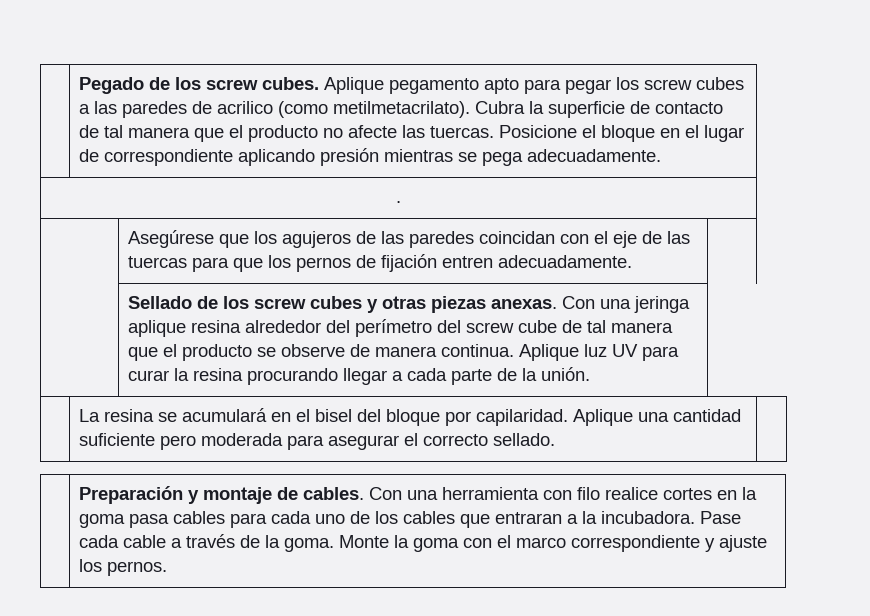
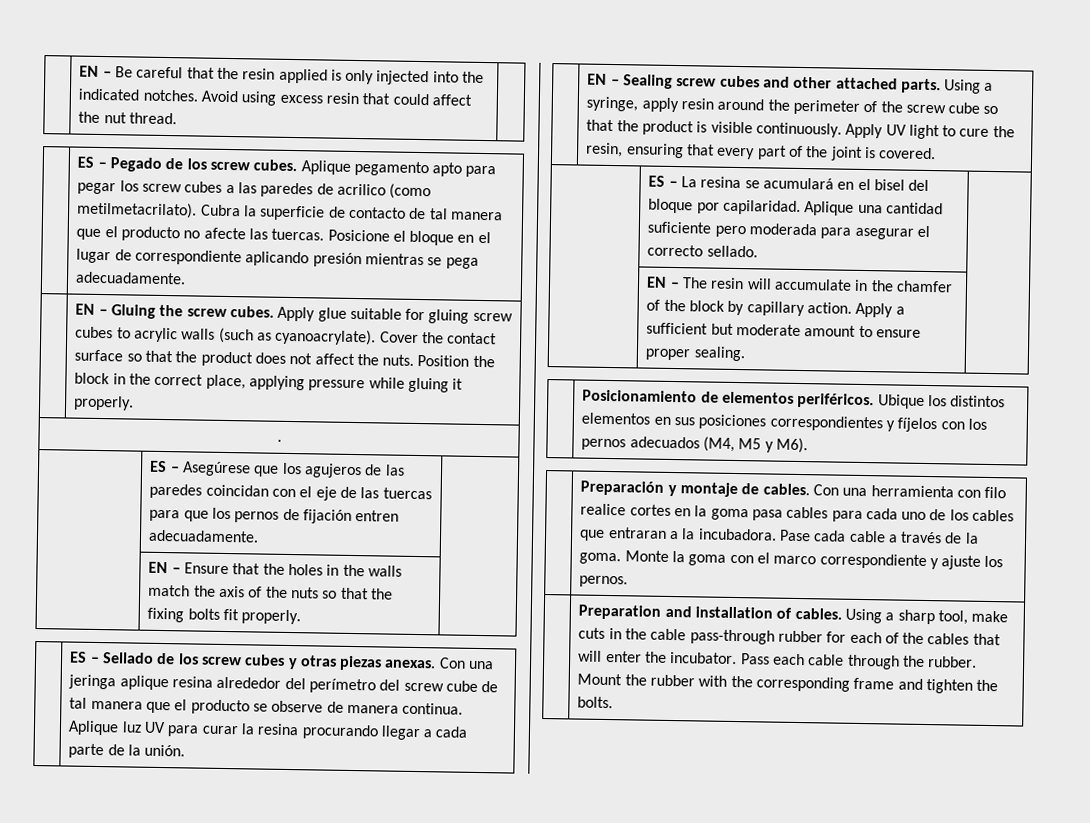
(78, 85) | -> [79,65,485,86] [78,88,472,106] [78,111,177,125] [77,156,107,169] | EN – Be careful that the resin applied is only injected into the indicated notches. Avoid using excess resin that could affect the nut thread. | // | ES –
(661, 155) none -> [75,303,513,324] [75,326,498,346] [74,349,495,368] [74,372,464,393] [73,395,135,411] // | EN – Gluing the screw cubes. Apply glue suitable for gluing screw cubes to acrylic walls (such as cyanoacrylate). Cover the contact surface so that the product does not affect the nuts. Position the block in the correct place, applying pressure while gluing it properly.
(401, 202) none -> [150,460,180,473] ES –
(632, 261) none -> [148,561,402,577] [148,584,393,600] [147,607,302,625] [69,651,100,664] EN – Ensure that the holes in the walls match the axis of the nuts so that the fixing bolts fit properly. | // | ES –
(590, 374) none -> [587,73,994,94] [586,96,999,115] [586,119,1015,140] [586,142,937,161] [648,175,678,188] EN – Sealing screw cubes and other attached parts. Using a syringe, apply resin around the perimeter of the screw cube so that the product is visible continuously. Apply UV light to cure the resin, ensuring that every part of the joint is covered. // | ES –
(555, 439) none -> [646,276,953,293] [646,299,905,318] [646,322,921,338] [645,346,746,362] [582,389,1006,409] [581,412,987,433] [581,436,808,454] // | EN – The resin will accumulate in the chamfer of the block by capillary action. Apply a sufficient but moderate amount to ensure proper sealing. | // | Posicionamiento de elementos periféricos. Ubique los distintos elementos en sus posiciones correspondientes y fíjelos con los pernos adecuados (M4, M5 y M6).
(167, 568) none -> [578,604,1009,625] [578,627,1001,646] [578,650,978,670] [577,673,999,694] [577,696,614,709] // | Preparation and installation of cables. Using a sharp tool, make cuts in the cable pass-through rubber for each of the cables that will enter the incubator. Pass each cable through the rubber. Mount the rubber with the corresponding frame and tighten the bolts.

